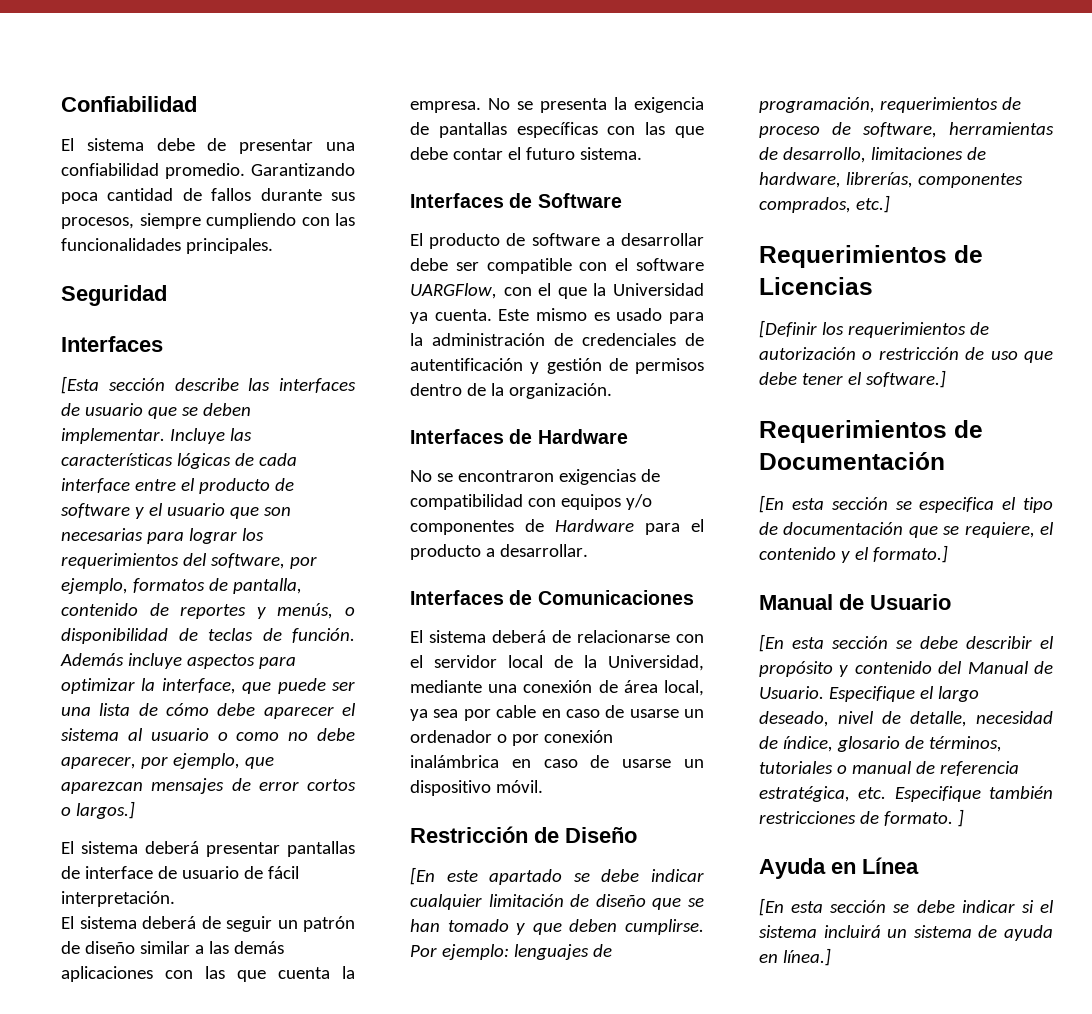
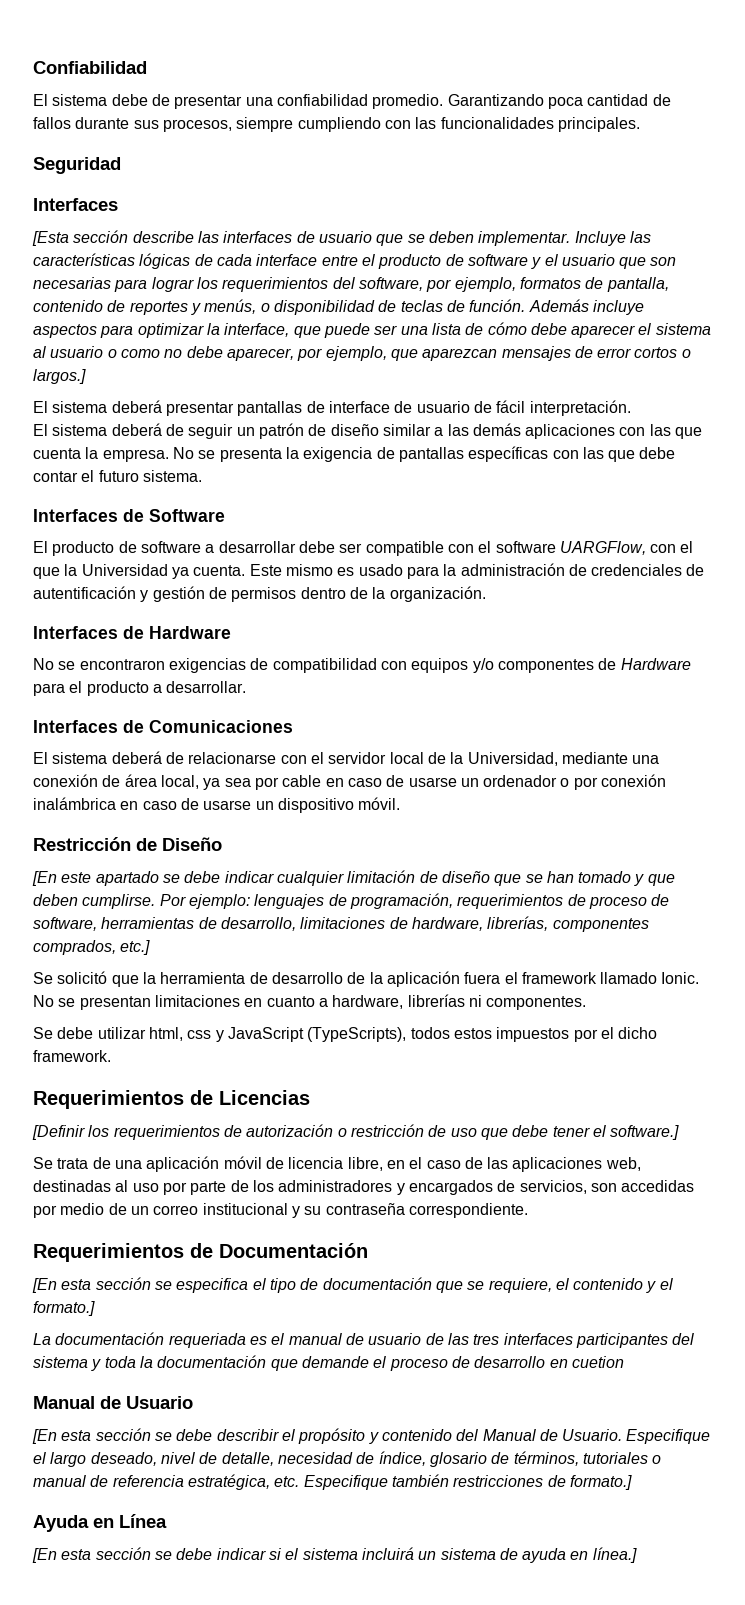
(890, 204) none -> [33,971,700,987] [33,994,587,1010] [33,1027,658,1042] [33,1050,111,1062] // Se solicitó que la herramienta de desarrollo de la aplicación fuera el framework llamado Ionic. No se presentan limitaciones en cuanto a hardware, librerías ni componentes. // Se debe utilizar html, css y JavaScript (TypeScripts), todos estos impuestos por el dicho framework.
(946, 379) none -> [33,1156,641,1172] [33,1180,695,1195] [33,1203,528,1218] // Se trata de una aplicación móvil de licencia libre, en el caso de las aplicaciones web, destinadas al uso por parte de los administradores y encargados de servicios, son accedidas por medio de un correo institucional y su contraseña correspondiente.
(948, 554) none -> [33,1332,695,1348] [33,1355,624,1371] // La documentación requeriada es el manual de usuario de las tres interfaces participantes del sistema y toda la documentación que demande el proceso de desarrollo en cuetion
[883,809,964,827] formato. ] -> [569,1475,632,1490] formato.]

